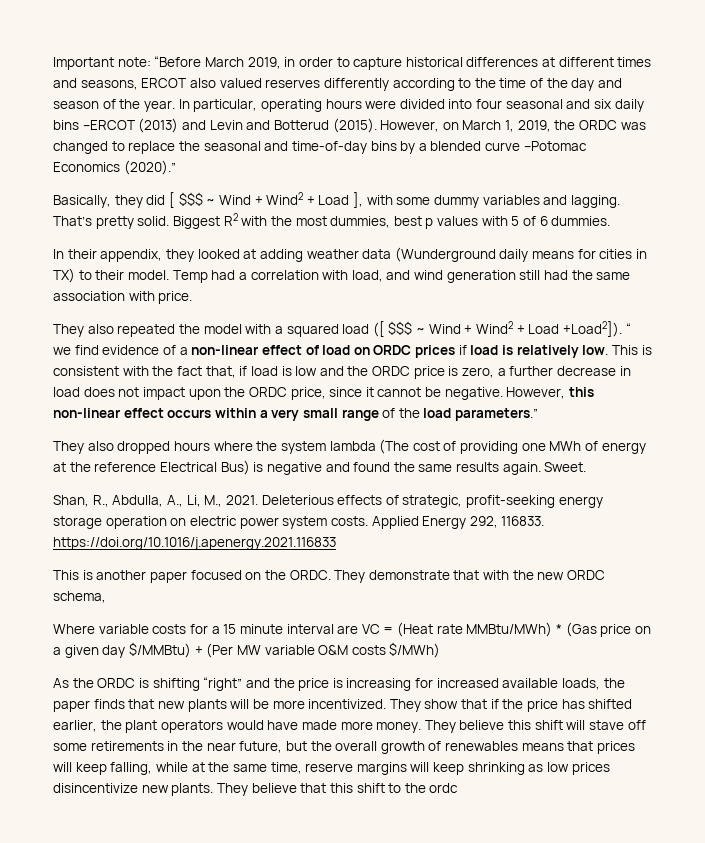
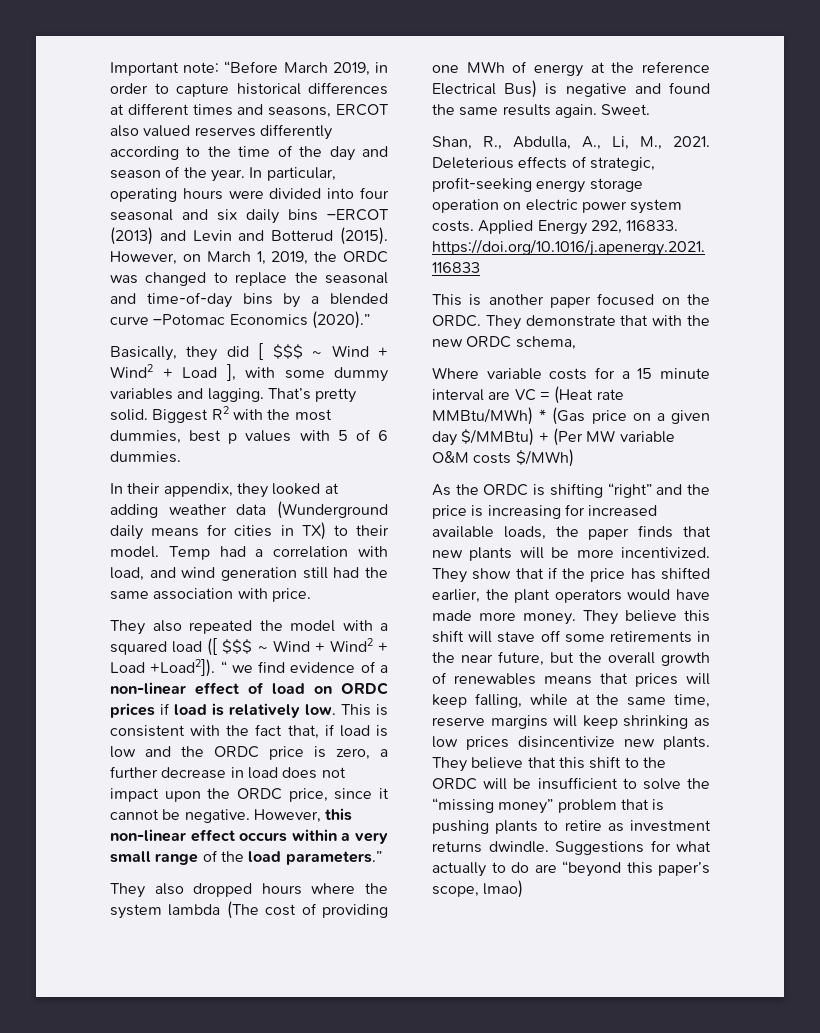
[429,783,459,793] ordc -> [432,777,710,790] [432,798,665,814] [432,820,711,834] [432,840,711,855] [432,861,710,877] [432,880,524,898] ORDC will be insufficient to solve the “missing money” problem that is pushing plants to retire as investment returns dwindle. Suggestions for what actually to do are “beyond this paper’s scope, lmao)

